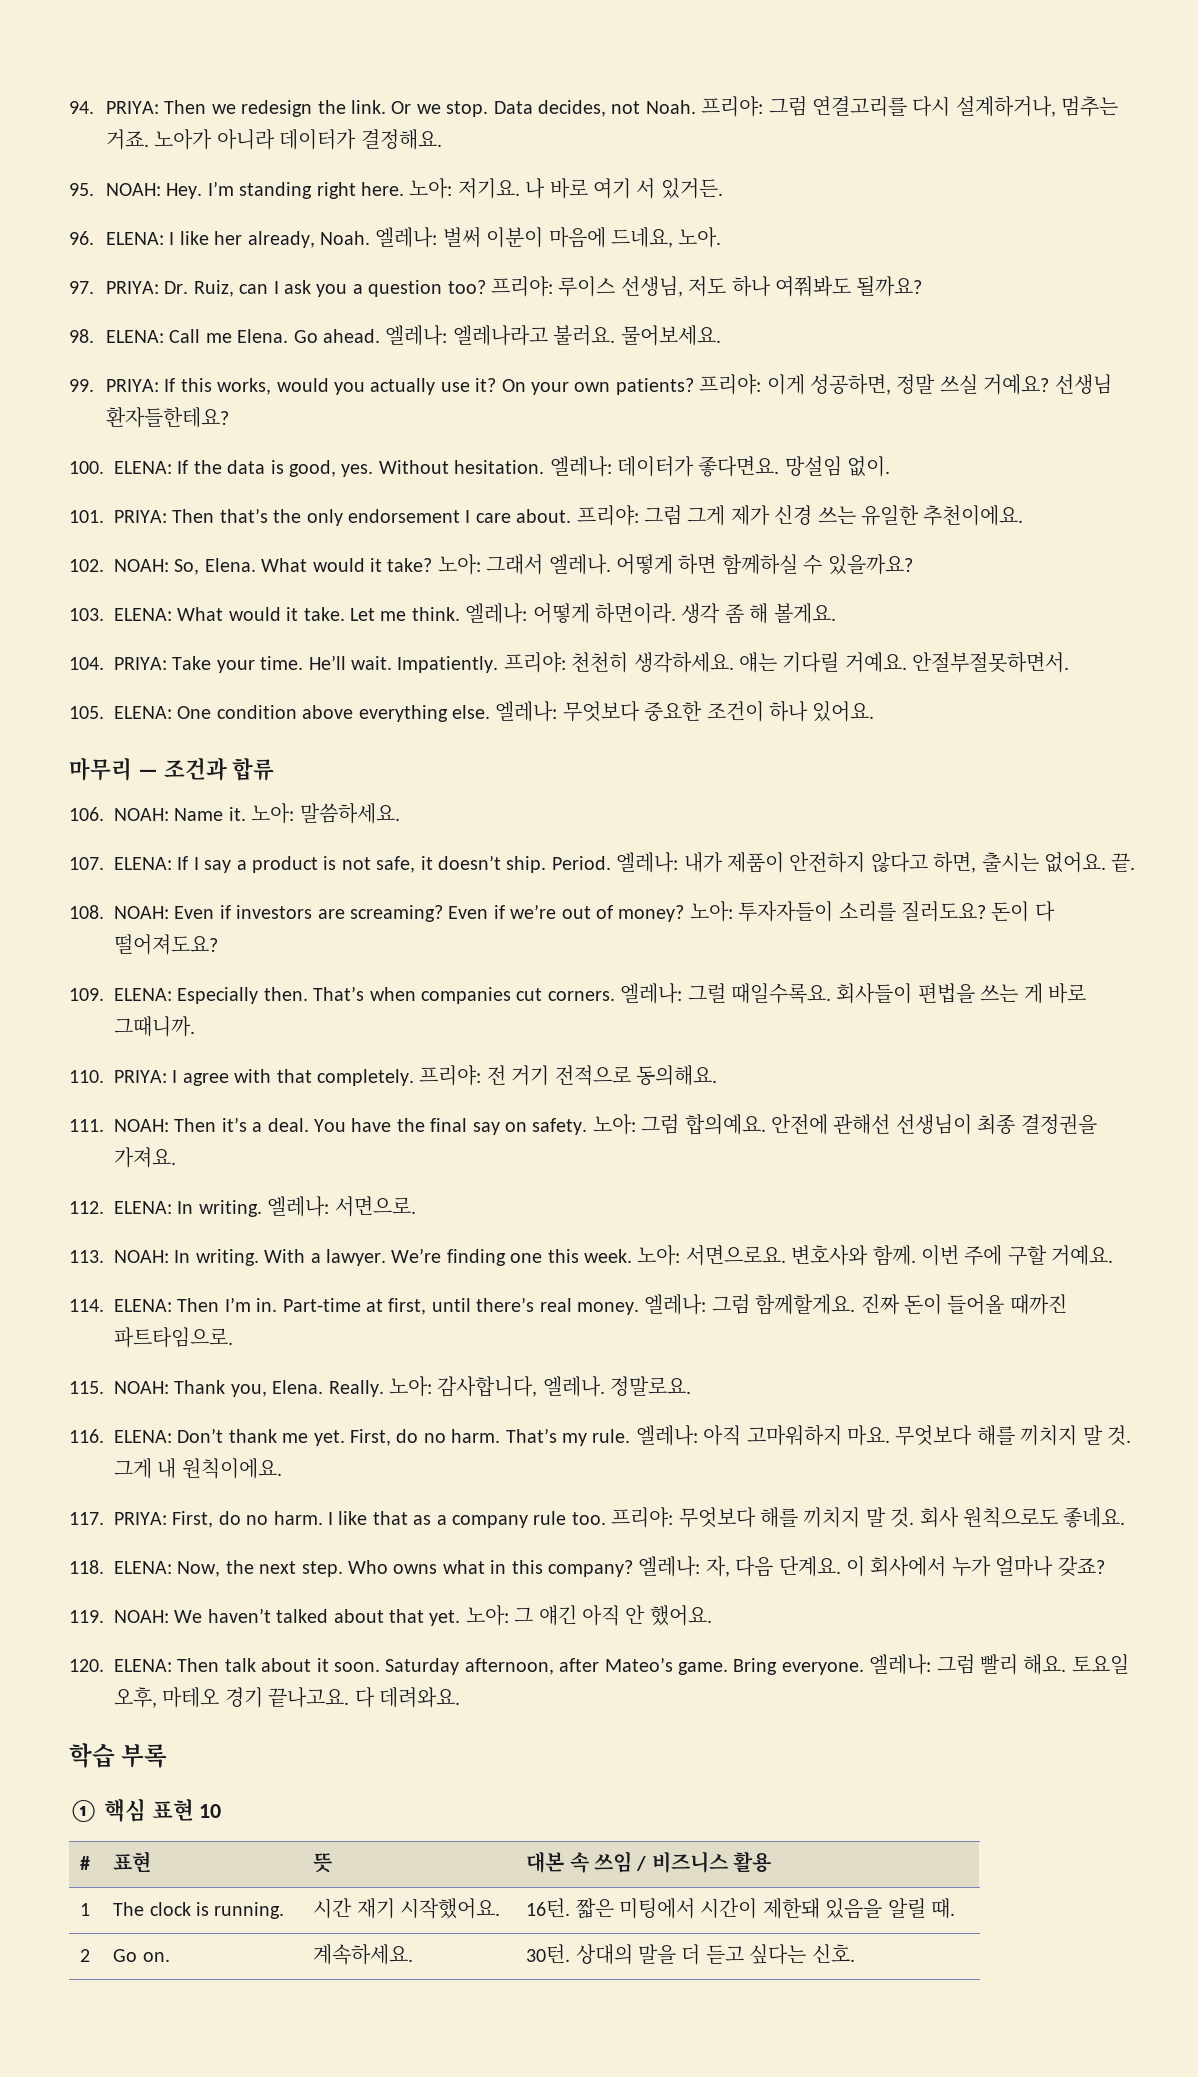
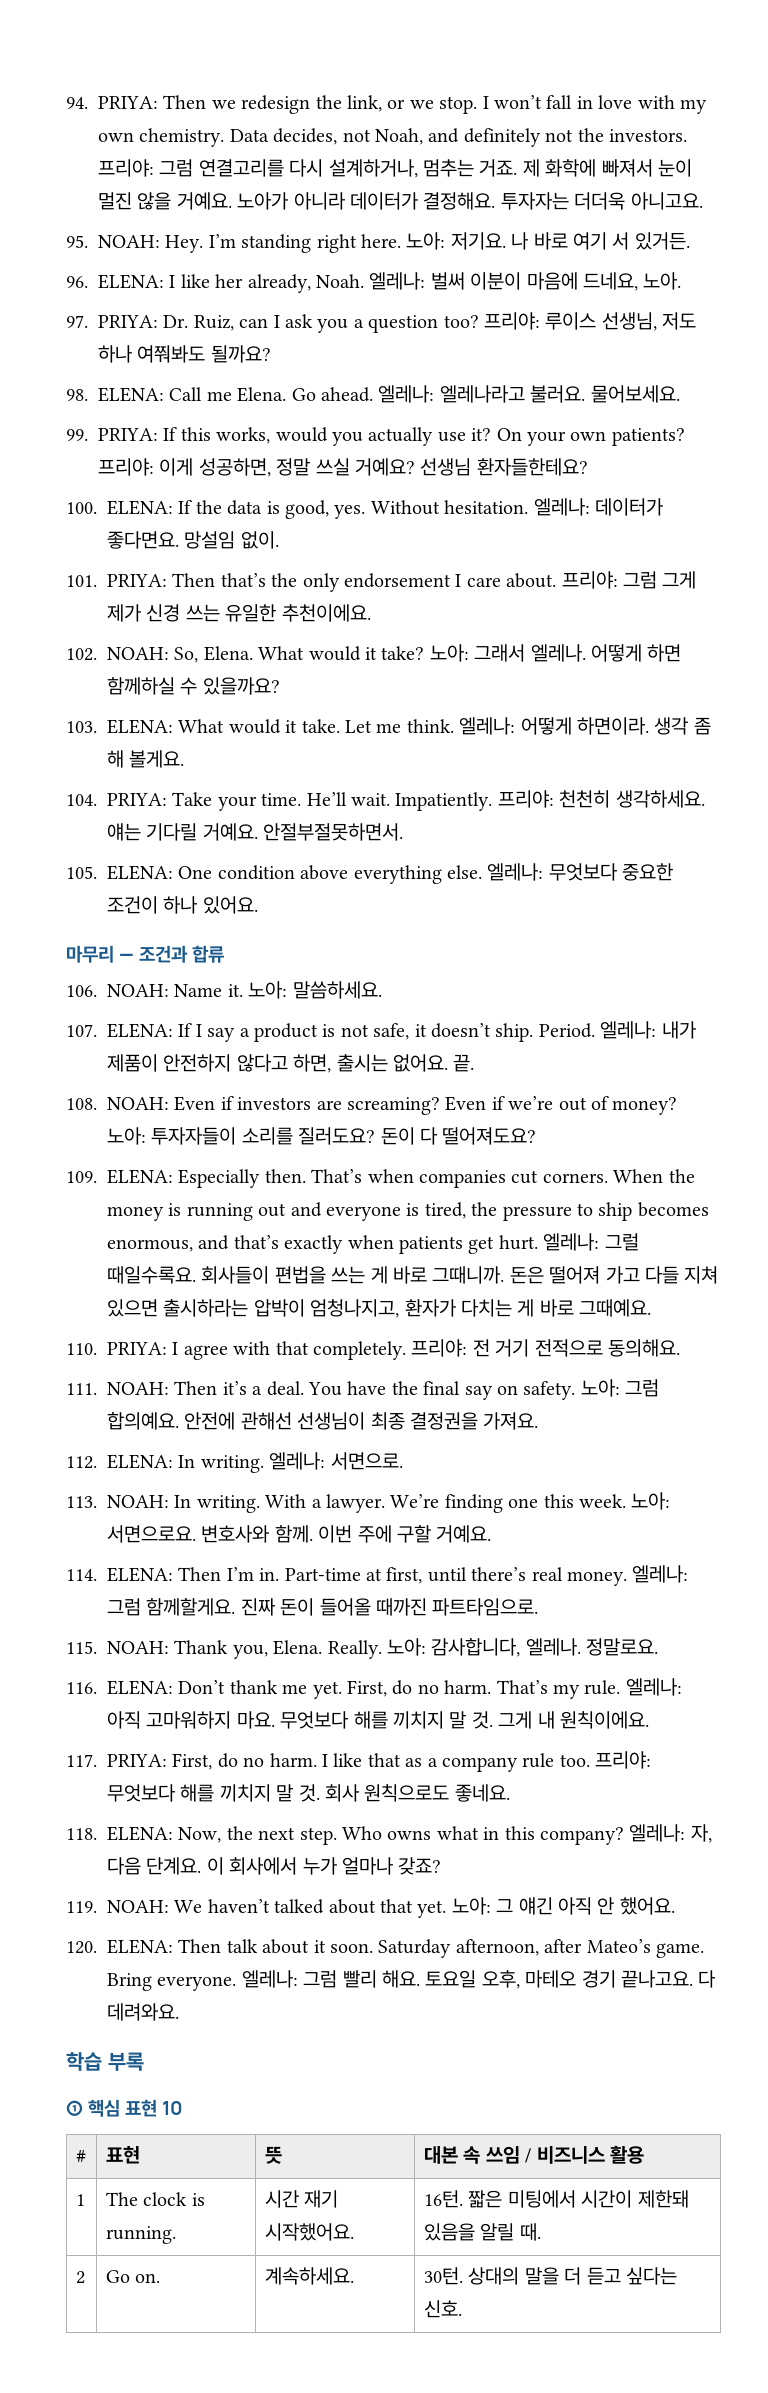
[351,100,696,117] link. Or we stop. Data decides, not Noah. -> [347,95,707,114] [98,128,687,147] link, or we stop. I won’t fall in love with my own chemistry. Data decides, not Noah, and definitely not the investors.
(150, 139) none -> [522,159,692,177] [98,192,232,210] 제 화학에 빠져서 눈이 멀진 않을 거예요.
(442, 139) none -> [500,192,703,210] 투자자는 더더욱 아니고요.
(615, 996) none -> [613,1169,695,1183] [107,1202,709,1221] [107,1235,538,1254] When the money is running out and everyone is tired, the pressure to ship becomes enormous, and that’s exactly when patients get hurt.
(195, 1026) none -> [509,1266,719,1284] [107,1299,652,1318] 돈은 떨어져 가고 다들 지쳐 있으면 출시하라는 압박이 엄청나지고, 환자가 다치는 게 바로 그때예요.

